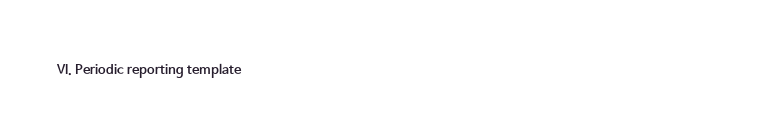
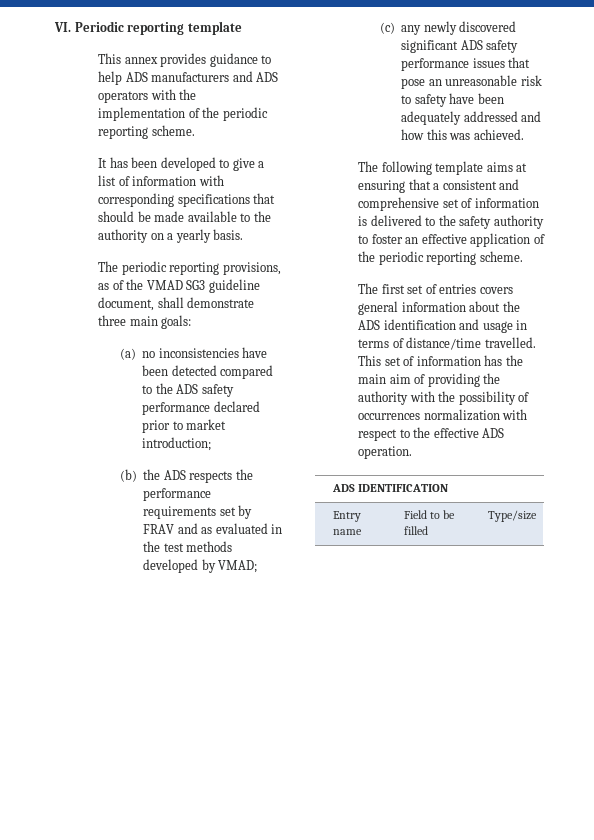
(243, 70) none -> [98,53,272,67] [98,71,279,85] [98,89,197,103] [98,107,268,121] [98,125,195,139] [98,157,265,171] [98,175,224,186] [98,193,276,207] [98,211,271,222] [98,229,244,243] [98,261,281,275] [98,279,260,293] [98,297,255,311] [98,315,192,329] [119,347,268,360] [142,365,274,379] [142,383,234,397] [142,401,260,415] [142,419,227,433] [142,437,212,451] [119,469,253,483] [143,488,212,501] [143,505,253,519] [143,523,283,534] [143,541,233,552] [143,559,258,573] [379,21,517,35] [401,40,519,53] [401,57,531,71] [401,75,542,89] [401,93,504,107] [401,111,542,125] [401,129,524,140] [358,161,528,175] [358,179,520,193] [358,197,539,211] [358,215,544,229] [358,233,545,247] [358,251,523,265] [358,283,513,294] [358,301,520,315] [358,319,528,333] [358,337,536,350] [358,355,523,366] [358,373,501,387] [358,391,530,405] [358,409,528,421] [358,427,505,441] [358,446,413,459] [332,484,449,492] [333,511,362,522] [333,529,363,535] [404,510,456,519] [404,526,429,535] [488,510,538,522] // This annex provides guidance to help ADS manufacturers and ADS operators with the implementation of the periodic reporting scheme. // It has been developed to give a list of information with corresponding specifications that should be made available to the authority on a yearly basis. // The periodic reporting provisions, as of the VMAD SG3 guideline document, shall demonstrate three main goals: // (a) no inconsistencies have been detected compared to the ADS safety performance declared prior to market introduction; // (b) the ADS respects the performance requirements set by FRAV and as evaluated in the test methods developed by VMAD; // (c) any newly discovered significant ADS safety performance issues that pose an unreasonable risk to safety have been adequately addressed and how this was achieved. // The following template aims at ensuring that a consistent and comprehensive set of information is delivered to the safety authority to foster an effective application of the periodic reporting scheme. // The first set of entries covers general information about the ADS identification and usage in terms of distance/time travelled. This set of information has the main aim of providing the authority with the possibility of occurrences normalization with respect to the effective ADS operation. // ADS IDENTIFICATION // Entry name | Field to be filled | Type/size

